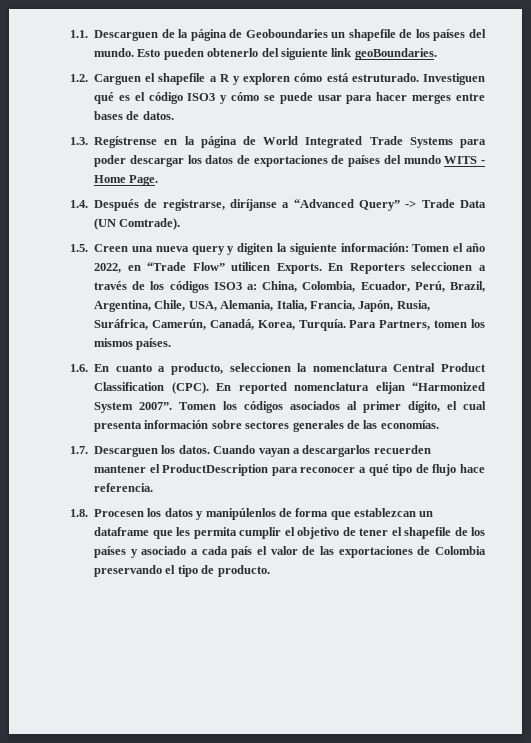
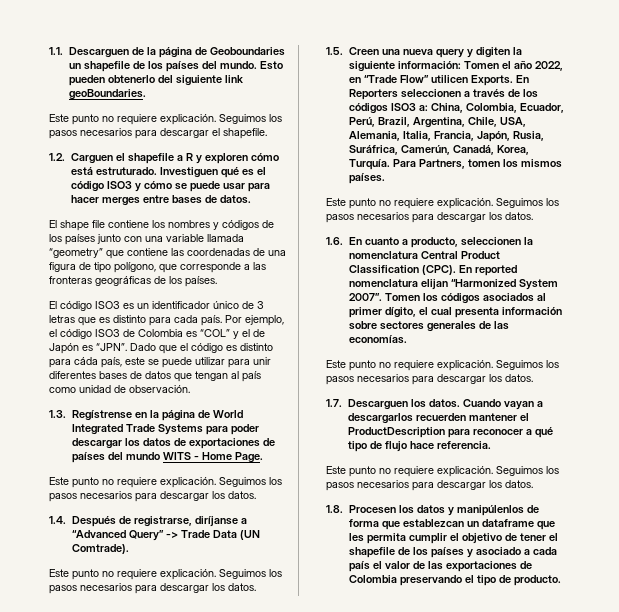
(437, 54) none -> [49,114,283,125] [49,128,268,139] // Este punto no requiere explicación. Seguimos los pasos necesarios para descargar el shapefile.
(174, 115) none -> [49,220,275,231] [49,234,245,245] [49,248,287,259] [49,262,267,273] [49,276,218,287] [49,301,265,311] [49,315,285,326] [49,329,266,339] [49,343,274,354] [49,357,272,368] [49,371,262,382] [49,385,191,393] // El shape file contiene los nombres y códigos de los países junto con una variable llamada “geometry” que contiene las coordenadas de una figura de tipo polígono, que corresponde a las fronteras geográficas de los países. // El código ISO3 es un identificador único de 3 letras que es distinto para cada país. Por ejemplo, el código ISO3 de Colombia es “COL” y el de Japón es “JPN”. Dado que el código es distinto para cáda país, este se puede utilizar para unir diferentes bases de datos que tengan al país como unidad de observación.
(159, 180) none -> [49,477,283,488] [49,491,257,502] // Este punto no requiere explicación. Seguimos los pasos necesarios para descargar los datos.
(181, 224) none -> [49,569,283,580] [49,583,257,594] // Este punto no requiere explicación. Seguimos los pasos necesarios para descargar los datos.
(172, 344) none -> [326,198,560,209] [326,212,534,223] // Este punto no requiere explicación. Seguimos los pasos necesarios para descargar los datos.
(439, 424) none -> [326,360,560,371] [326,374,534,385] // Este punto no requiere explicación. Seguimos los pasos necesarios para descargar los datos.
(154, 487) none -> [326,466,560,477] [326,480,534,491] // Este punto no requiere explicación. Seguimos los pasos necesarios para descargar los datos.

